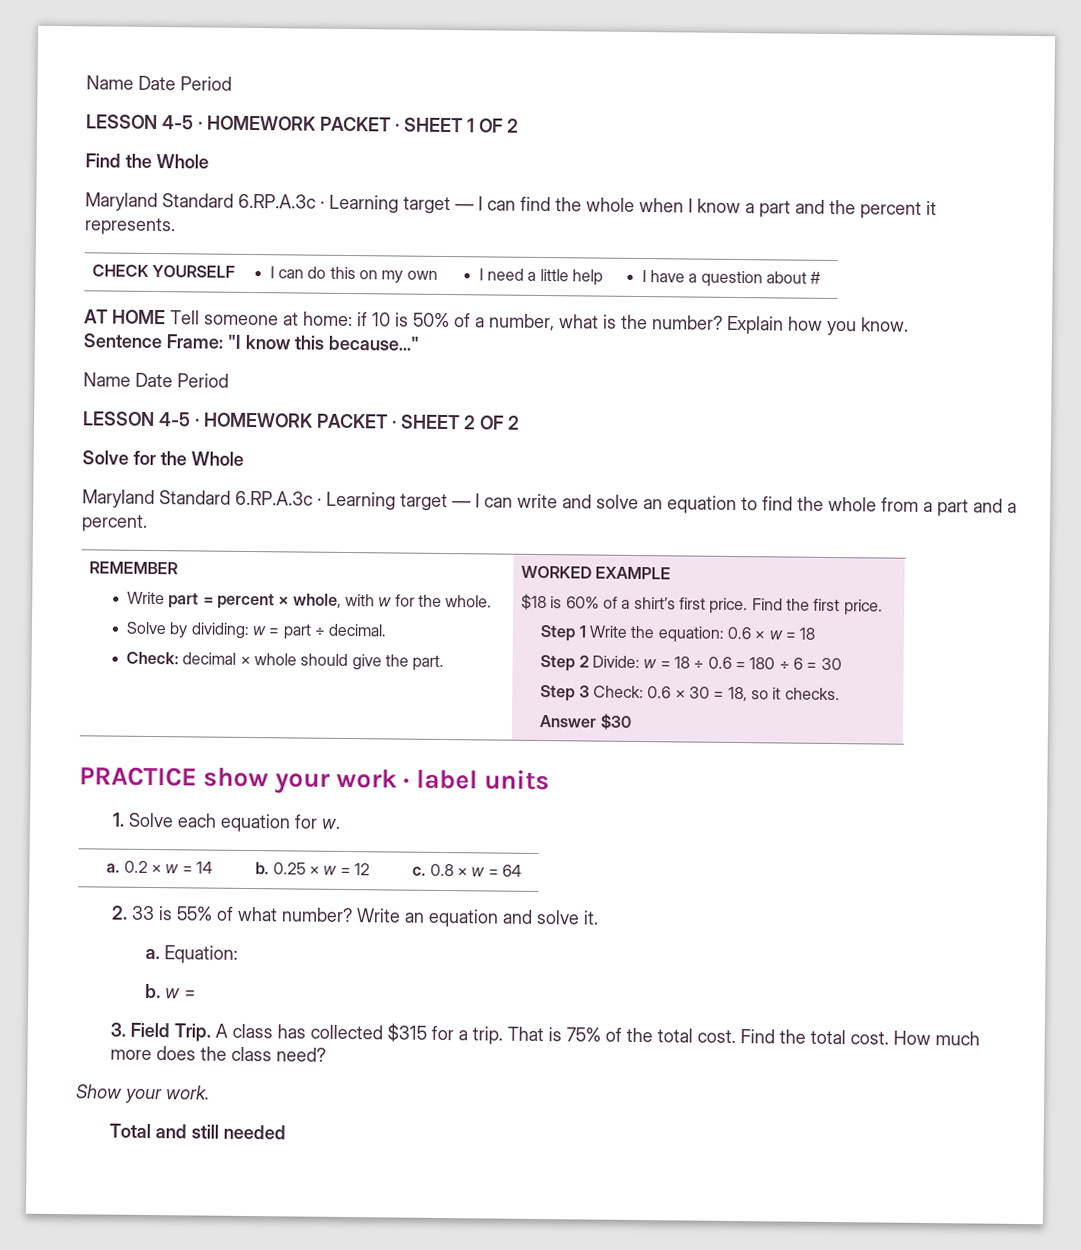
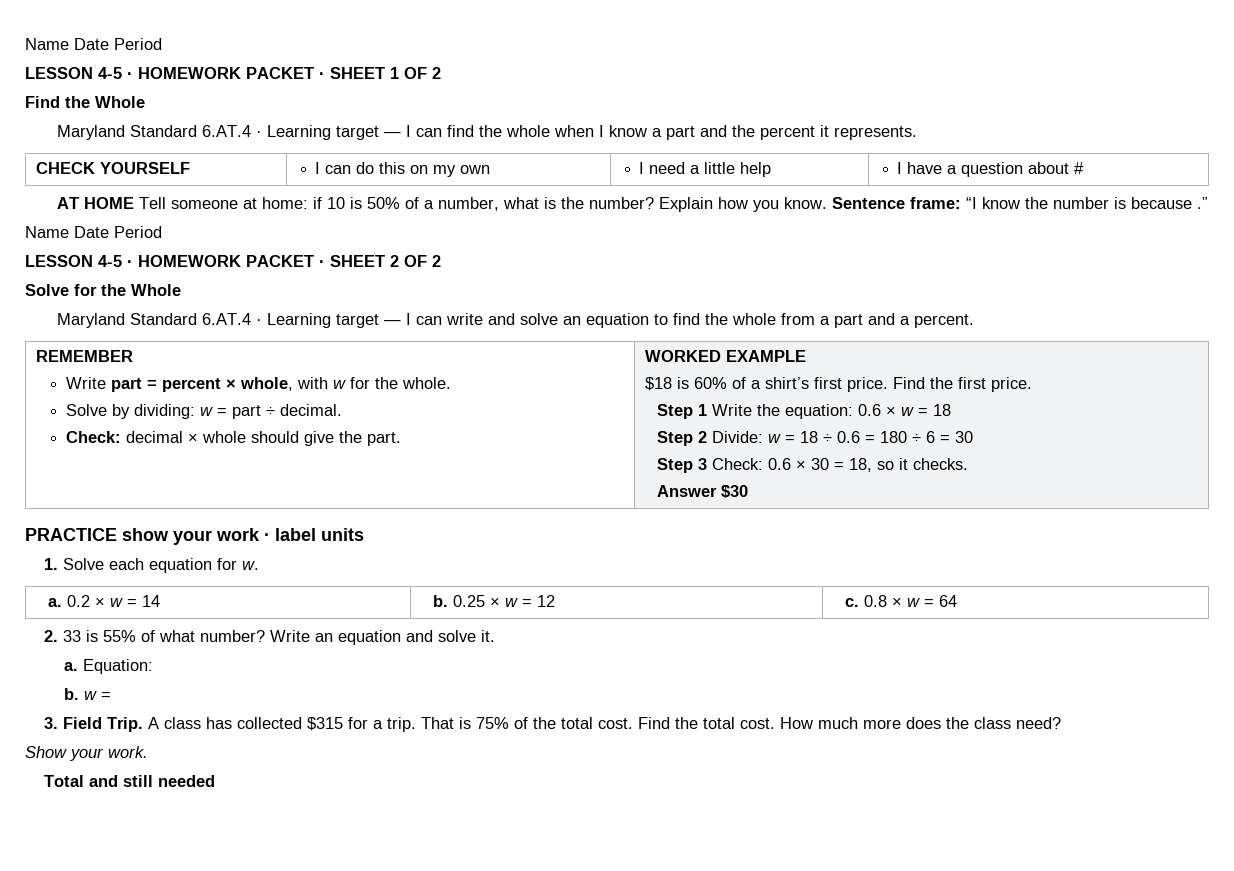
[238,193,316,209] 6.RP.A.3c -> [202,125,252,137] 6.AT.4
[83,333,419,351] // Sentence Frame: "I know this because..." -> [832,197,1209,209] Sentence frame: “I know the number is because .”
[235,490,313,506] 6.RP.A.3c -> [202,313,252,325] 6.AT.4

